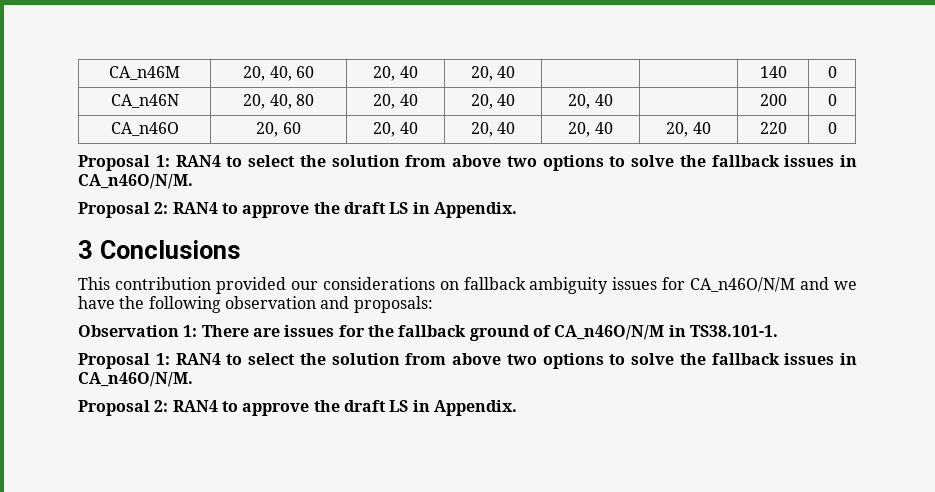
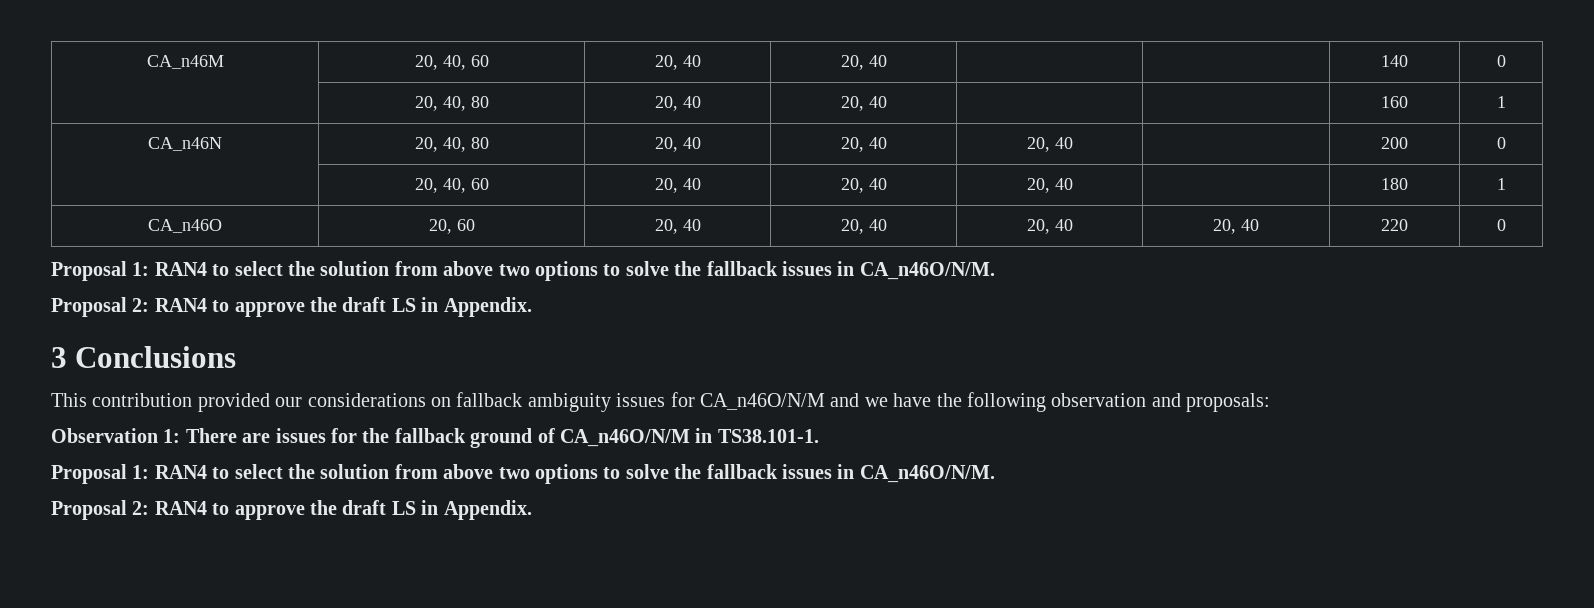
(837, 72) none -> [414,96,489,111] [654,96,701,111] [840,96,887,111] [1381,96,1408,108] [1496,96,1506,108] // | 20, 40, 80 | 20, 40 | 20, 40 | | | 160 | 1
(837, 100) none -> [414,178,489,193] [654,178,701,193] [840,178,887,193] [1026,178,1073,193] [1381,178,1408,190] [1496,178,1506,190] // | 20, 40, 60 | 20, 40 | 20, 40 | 20, 40 | | 180 | 1

